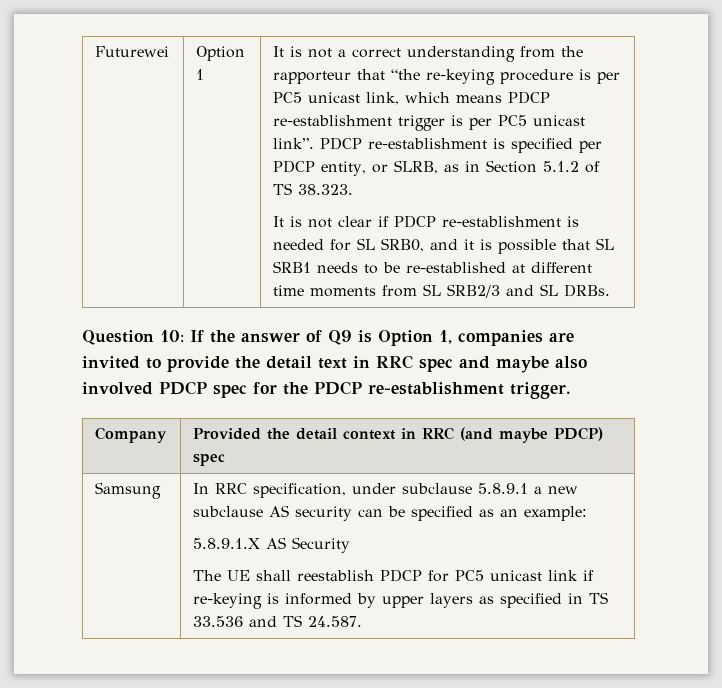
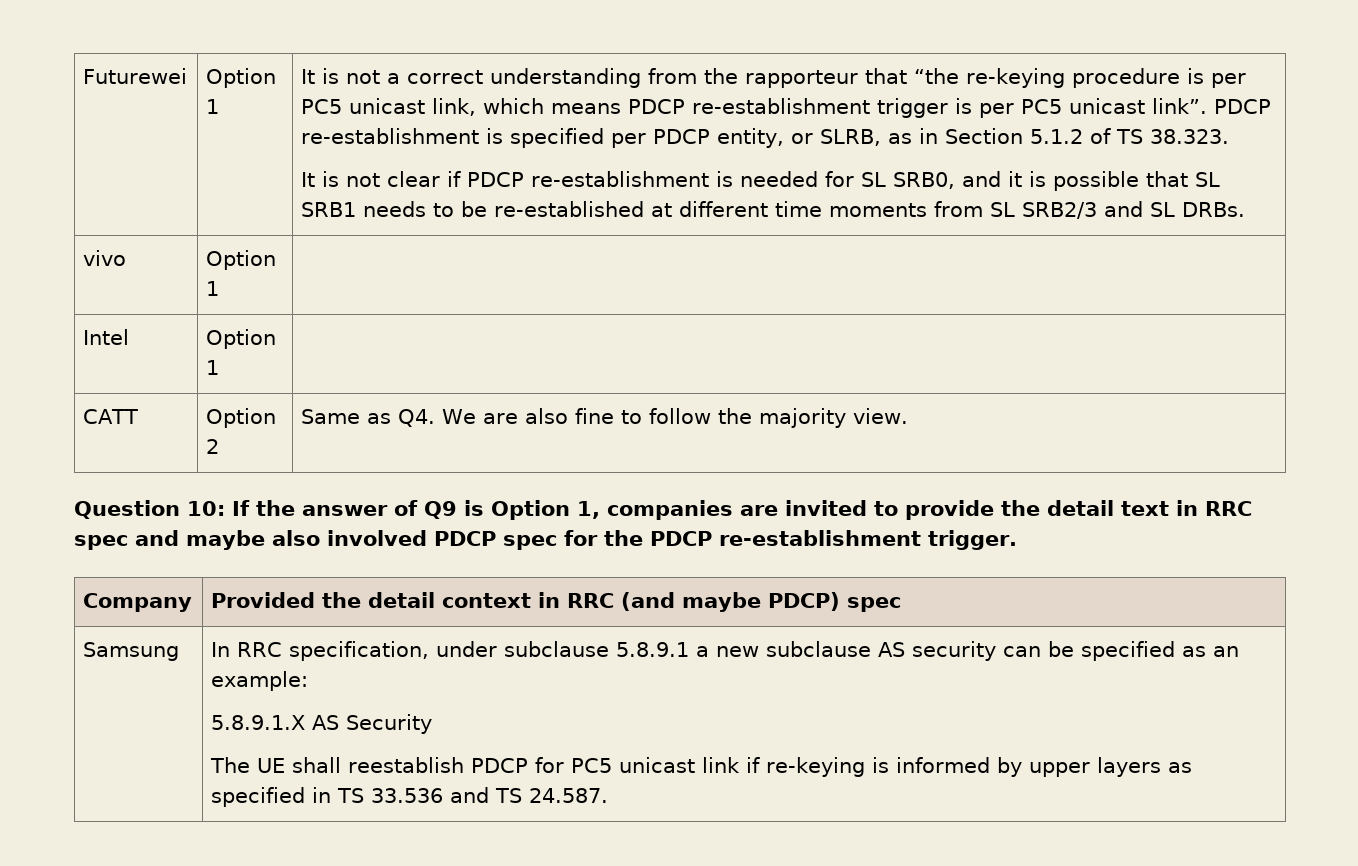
(611, 290) none -> [83,250,127,266] [206,250,277,270] [206,281,220,296] [83,329,130,345] [206,329,277,349] [206,360,220,375] [83,409,139,424] [206,408,277,428] [206,439,220,454] [301,408,909,428] // vivo | Option 1 | // Intel | Option 1 | // CATT | Option 2 | Same as Q4. We are also fine to follow the majority view.

